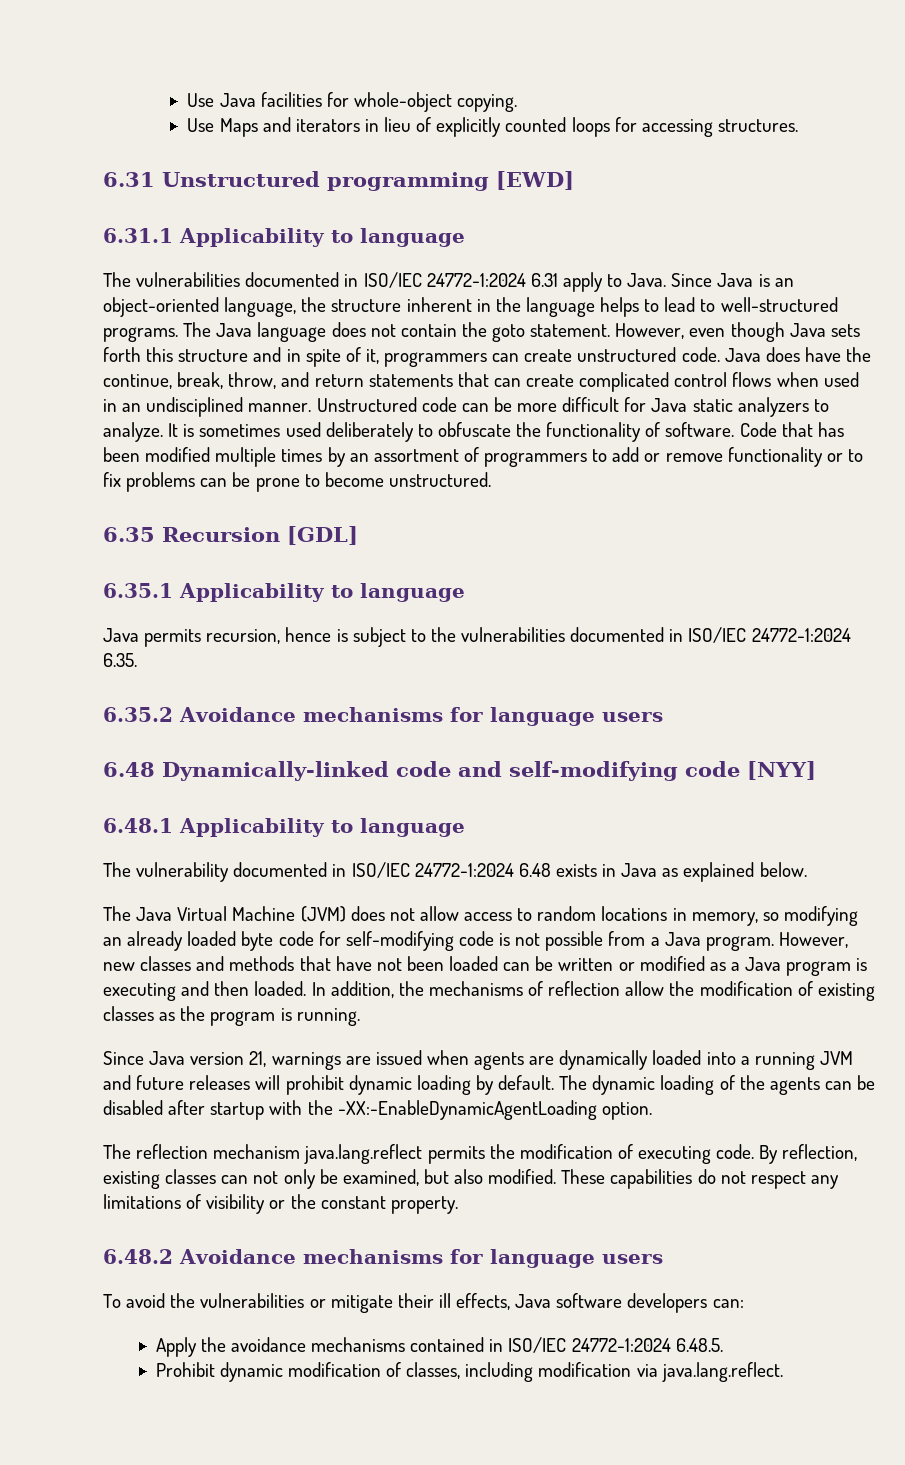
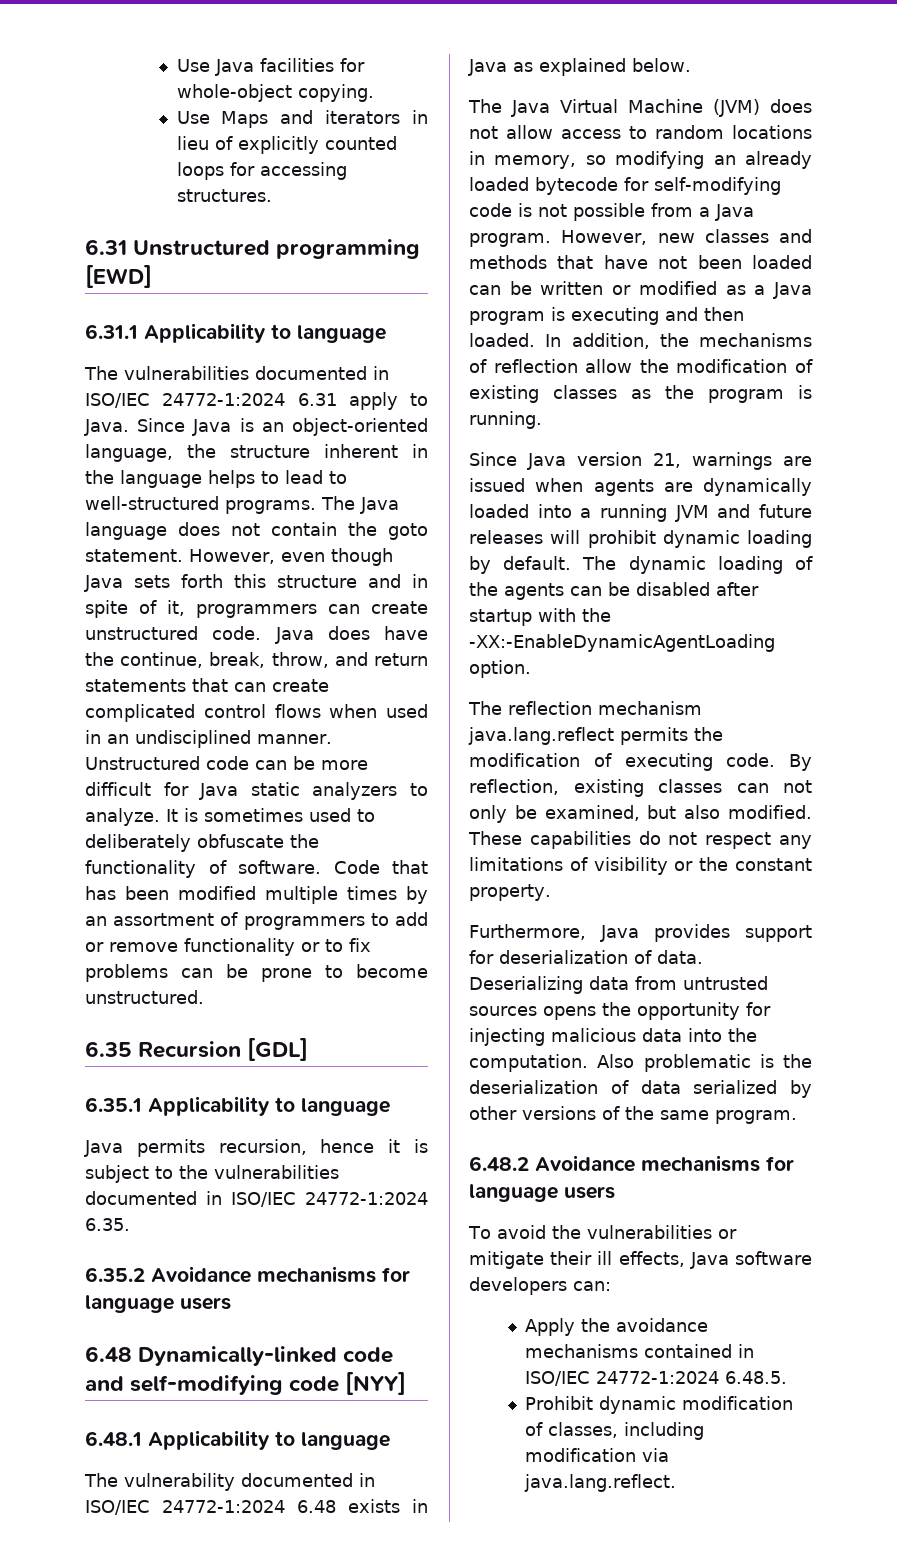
[325,422,433,442] deliberately to -> [357,809,375,822] [85,834,191,852] to deliberately
(332, 634) none -> [388,1139,401,1153] it
[241,931,314,951] byte code -> [535,177,618,195] bytecode
(458, 1205) none -> [469,924,812,942] [469,950,703,964] [469,976,768,994] [469,1002,771,1020] [469,1028,757,1046] [469,1054,812,1072] [469,1080,812,1098] [469,1106,797,1124] // Furthermore, Java provides support for deserialization of data. Deserializing data from untrusted sources opens the opportunity for injecting malicious data into the computation. Also problematic is the deserialization of data serialized by other versions of the same program.

